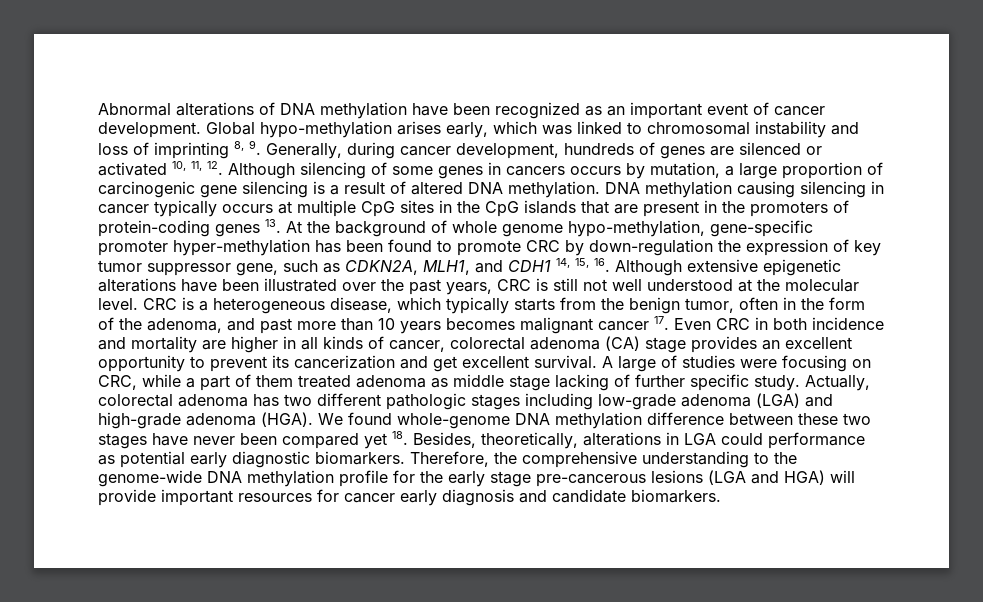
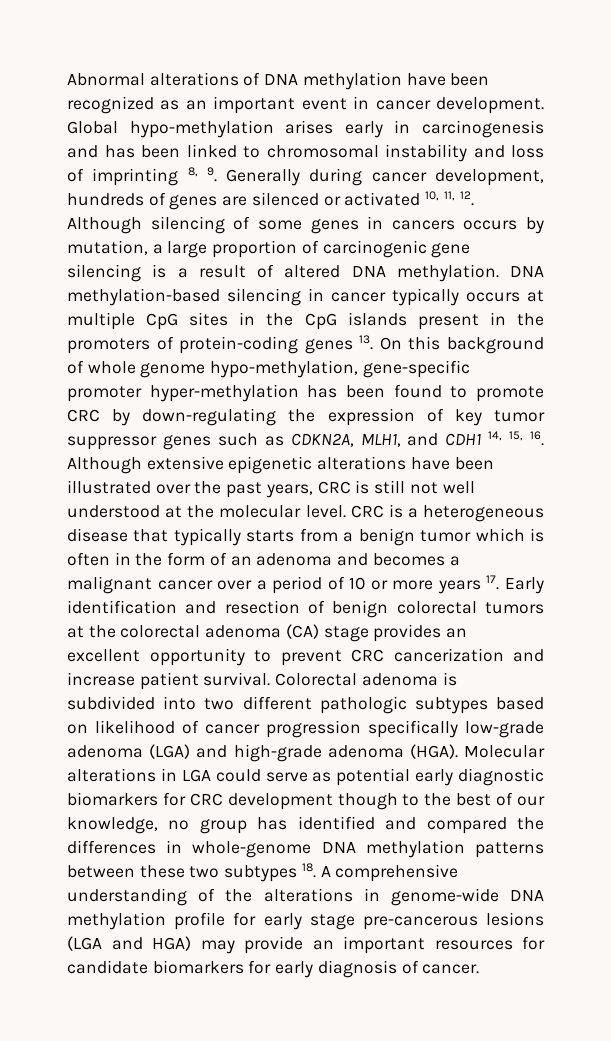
[753,102,769,115] of -> [353,96,370,109] in
[446,121,572,138] early, which was -> [344,120,544,138] [67,145,180,158] early in carcinogenesis and has been
[266,143,342,159] Generally, -> [226,169,301,186] Generally
[645,181,795,198] methylation causing -> [67,288,220,306] methylation-based
[581,201,638,214] that are -> (407, 319) none
[286,221,330,233] At the -> [379,336,441,350] On this
[589,239,713,256] down-regulation -> [142,408,277,426] down-regulating
[236,263,278,276] gene, -> [162,435,211,450] genes
[330,297,441,313] disease, which -> [67,528,169,542] disease that
[601,297,734,314] the benign tumor, -> [343,528,545,546] a benign tumor which is
[119,316,884,334] [98,336,445,353] the adenoma, and past more than 10 years becomes malignant cancer 17. Even CRC in both incidence and mortality are higher in all kinds of cancer, -> [230,553,460,566] [67,575,544,594] [67,600,544,618] [67,625,116,638] an adenoma and becomes a malignant cancer over a period of 10 or more years 17. Early identification and resection of benign colorectal tumors at the
[272,355,289,368] its -> [351,649,384,662] CRC
[433,355,871,372] [98,374,870,391] [98,393,593,410] get excellent survival. A large of studies were focusing on CRC, while a part of them treated adenoma as middle stage lacking of further specific study. Actually, colorectal adenoma has two different pathologic stages including -> [67,672,457,690] [67,696,545,714] [67,720,458,738] increase patient survival. Colorectal adenoma is subdivided into two different pathologic subtypes based on likelihood of cancer progression specifically
[318,412,871,429] [98,431,578,449] We found whole-genome DNA methylation difference between these two stages have never been compared yet 18. Besides, theoretically, -> [464,745,545,758] Molecular
[768,432,865,449] performance -> [265,772,308,782] serve
[315,451,797,468] biomarkers. Therefore, the comprehensive understanding to the -> [67,792,546,810] [67,816,544,834] [67,840,544,858] [67,863,459,882] [67,888,380,906] biomarkers for CRC development though to the best of our knowledge, no group has identified and compared the differences in whole-genome DNA methylation patterns between these two subtypes 18. A comprehensive understanding of the alterations in
[420,471,443,483] the -> (257, 919) none
[830,470,855,483] [98,489,721,506] will provide important resources for cancer early diagnosis and candidate biomarkers. -> [200,936,545,954] [67,960,480,978] may provide an important resources for candidate biomarkers for early diagnosis of cancer.

